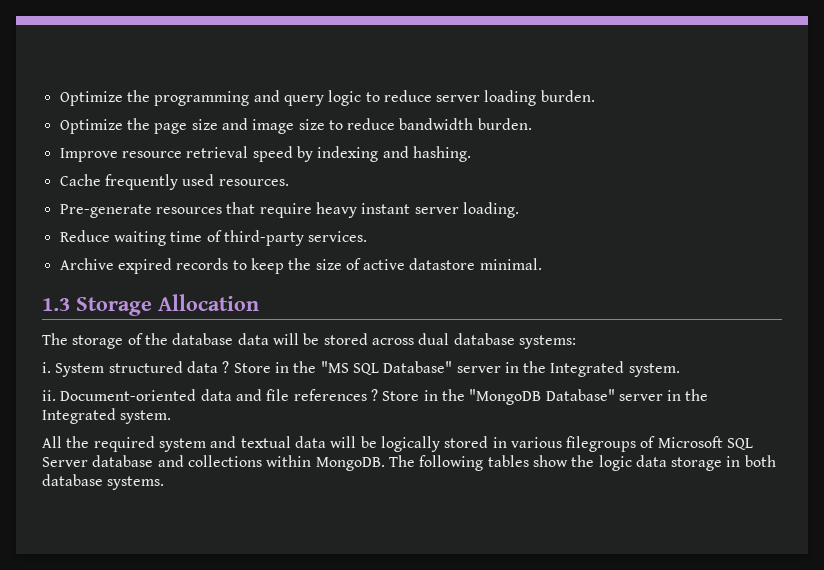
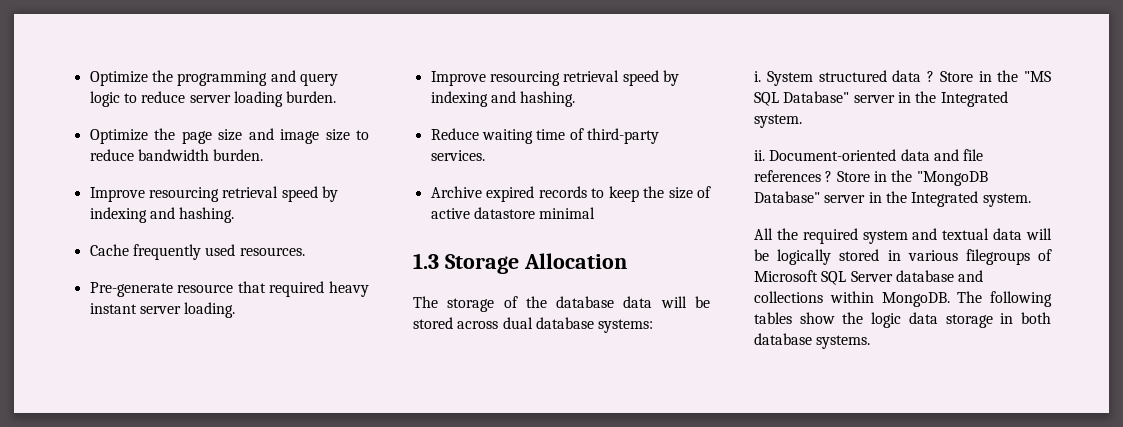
[121,151,182,158] resource -> [148,187,219,202] resourcing
[155,202,312,218] resources that require -> [177,281,325,297] resource that required
(519, 210) none -> [430,70,679,86] [430,91,576,107] // Improve resourcing retrieval speed by indexing and hashing.
[479,258,542,270] minimal. -> [539,207,596,219] minimal

